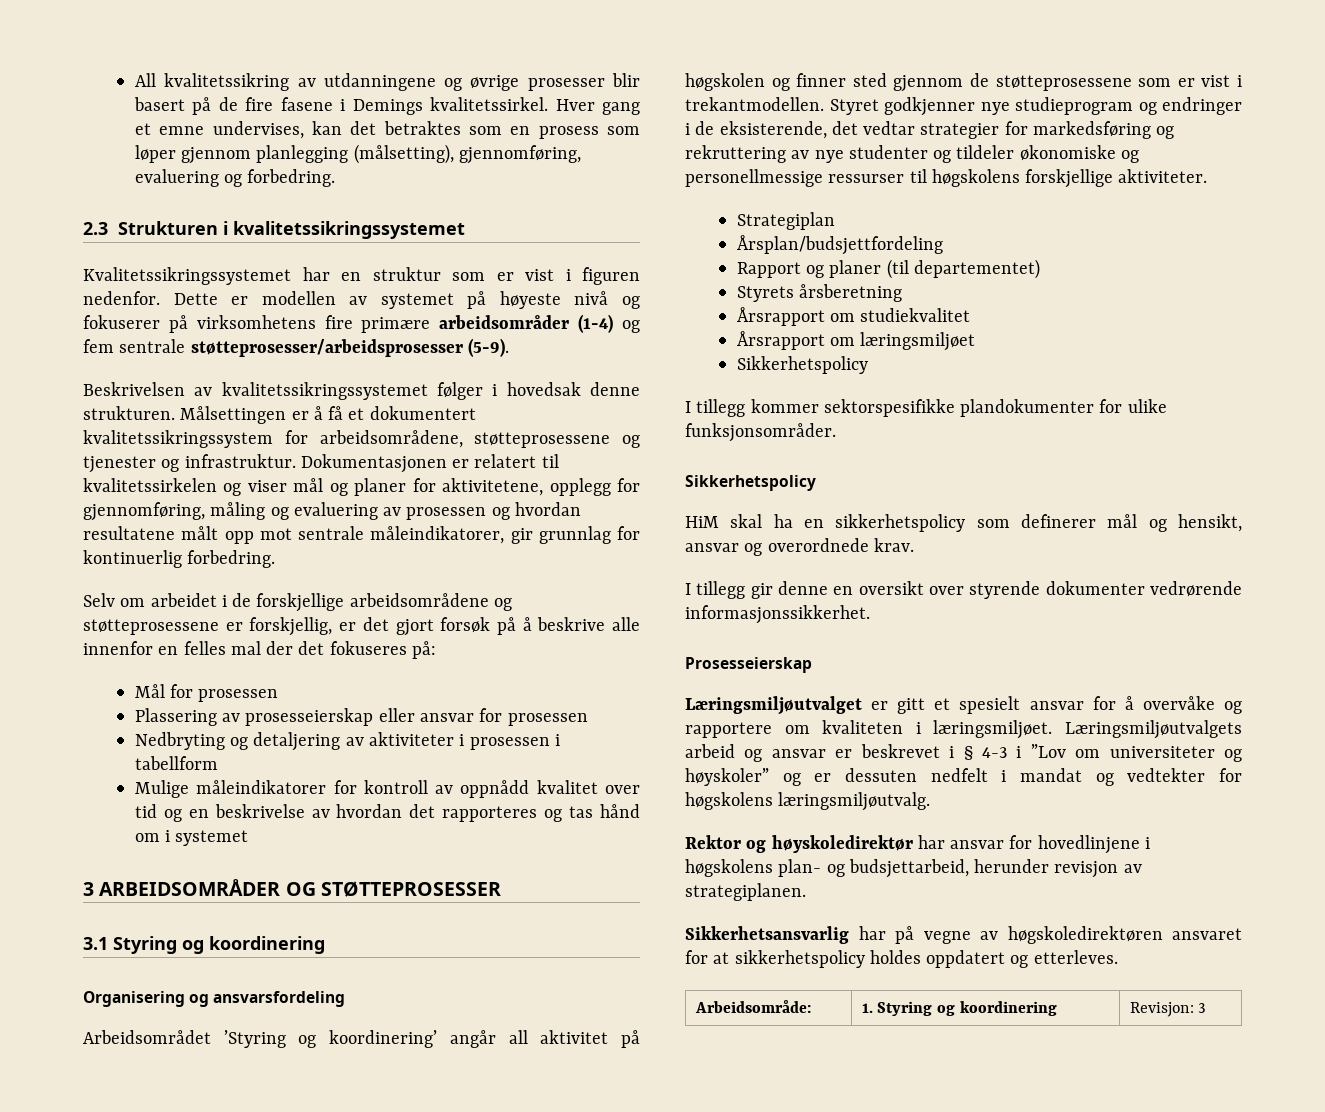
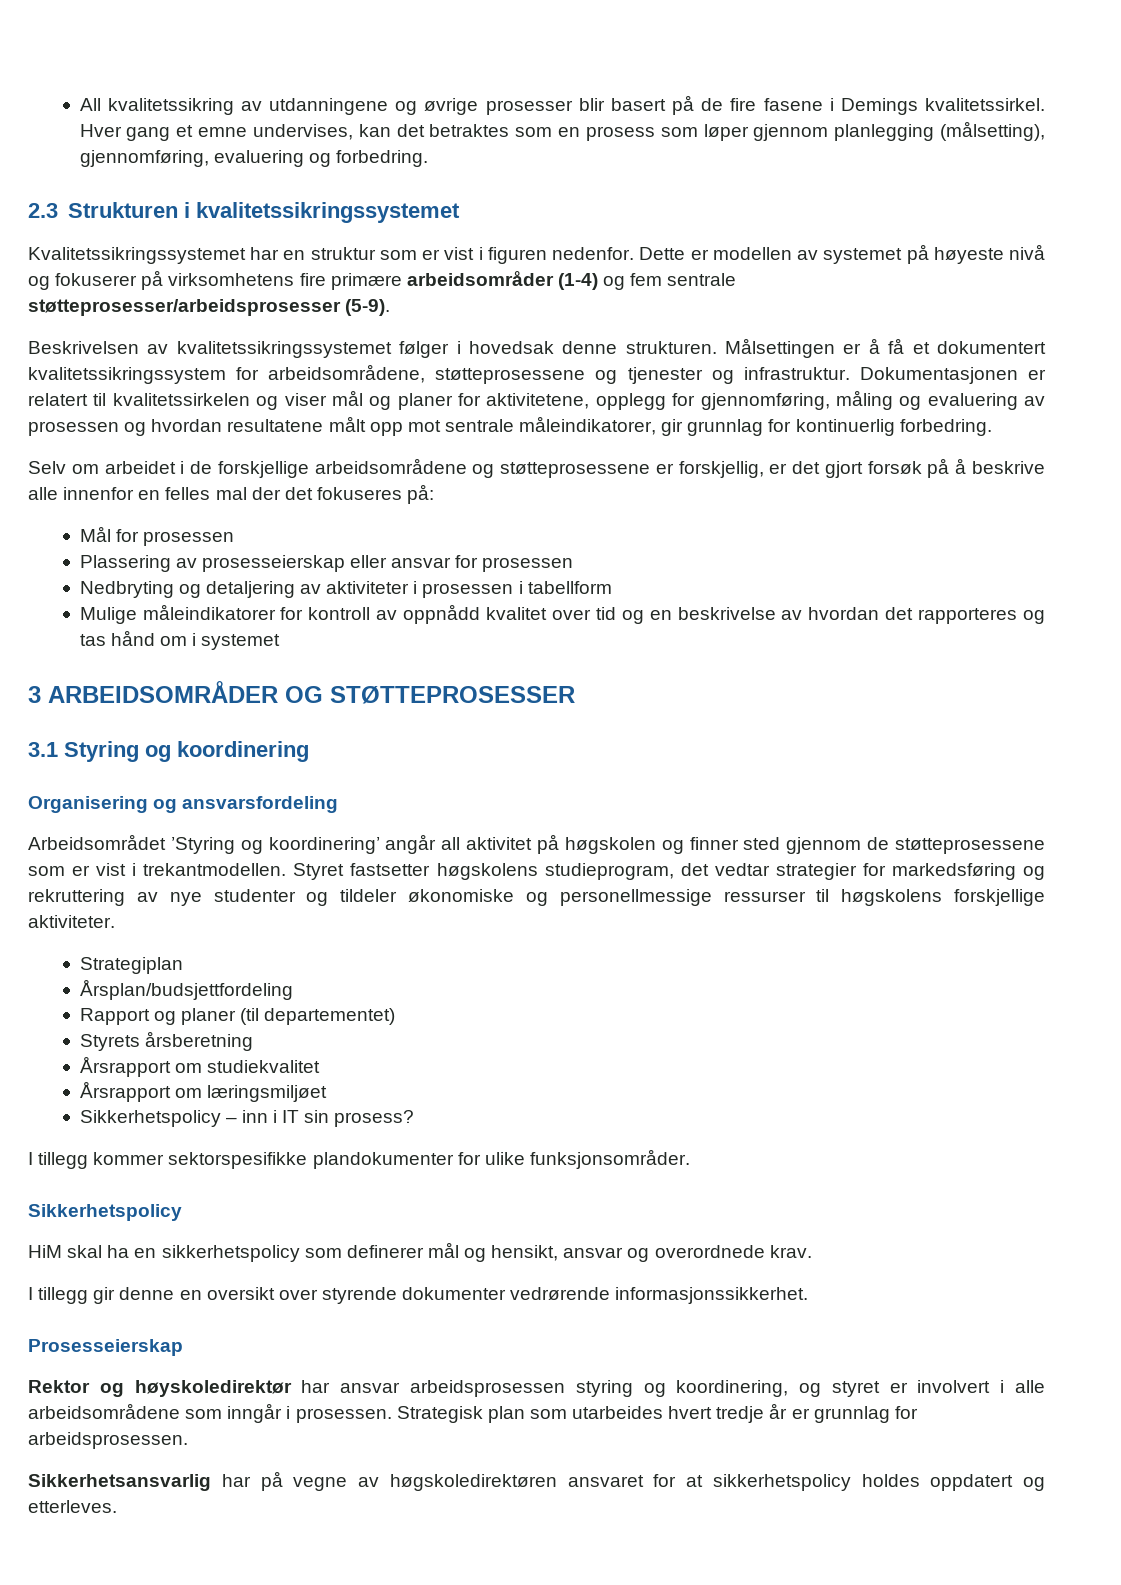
[884,97,1242,116] [685,121,827,139] godkjenner nye studieprogram og endringer i de eksisterende, -> [350,863,674,880] fastsetter høgskolens studieprogram,
(868, 365) none -> [225,1110,415,1127] – inn i IT sin prosess?
[685,696,1242,715] [685,720,1242,739] [685,744,1242,762] [685,768,1242,786] [685,792,931,811] // Læringsmiljøutvalget er gitt et spesielt ansvar for å overvåke og rapportere om kvaliteten i læringsmiljøet. Læringsmiljøutvalgets arbeid og ansvar er beskrevet i § 4-3 i ”Lov om universiteter og høyskoler” og er dessuten nedfelt i mandat og vedtekter for høgskolens læringsmiljøutvalg. -> (183, 1347) none
[1009,835,1150,854] [685,859,1142,878] [685,883,806,901] for hovedlinjene i høgskolens plan- og budsjettarbeid, herunder revisjon av strategiplanen. -> [409,1380,1046,1397] [28,1403,918,1423] [28,1432,188,1449] arbeidsprosessen styring og koordinering, og styret er involvert i alle arbeidsområdene som inngår i prosessen. Strategisk plan som utarbeides hvert tredje år er grunnlag for arbeidsprosessen.
[694,1000,811,1013] [861,1001,1057,1016] [1129,1002,1207,1017] // Arbeidsområde: | 1. Styring og koordinering | Revisjon: 3 -> (117, 1506) none

